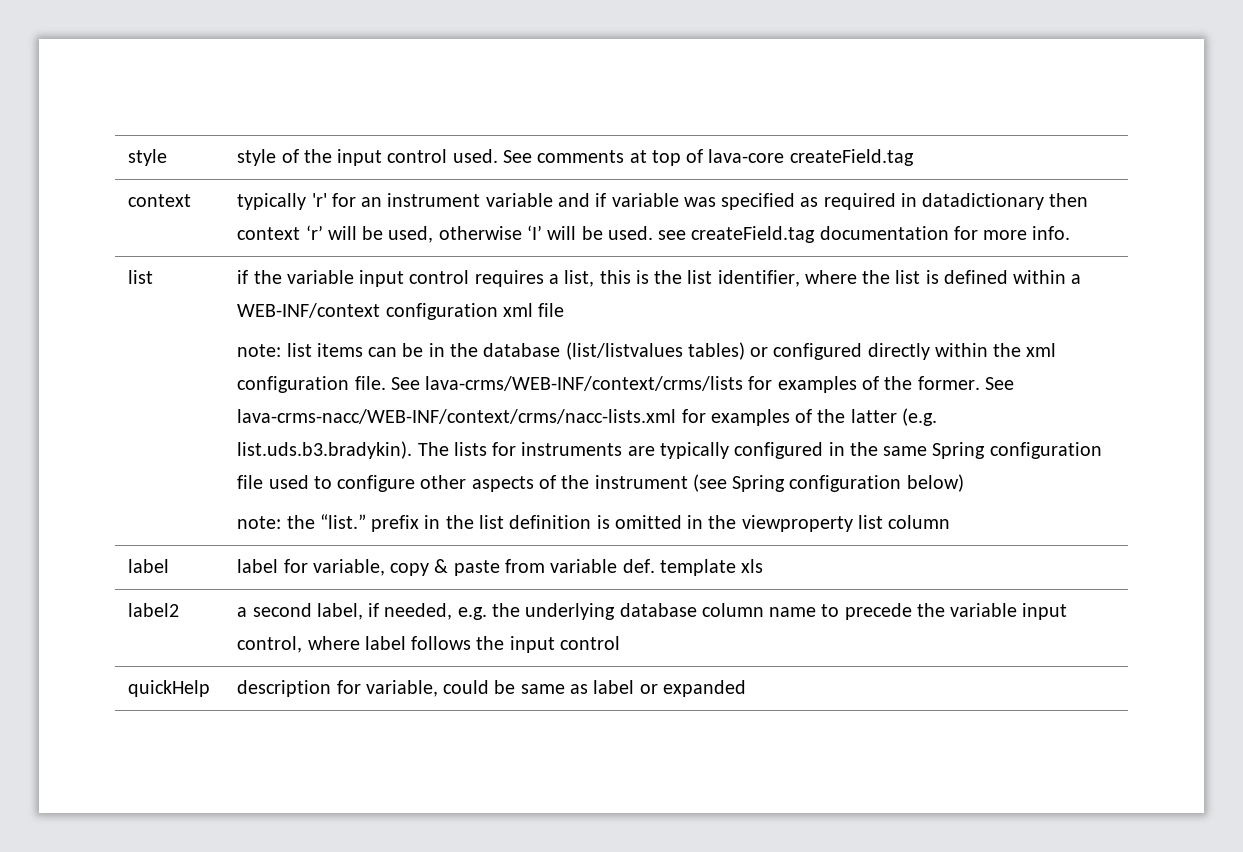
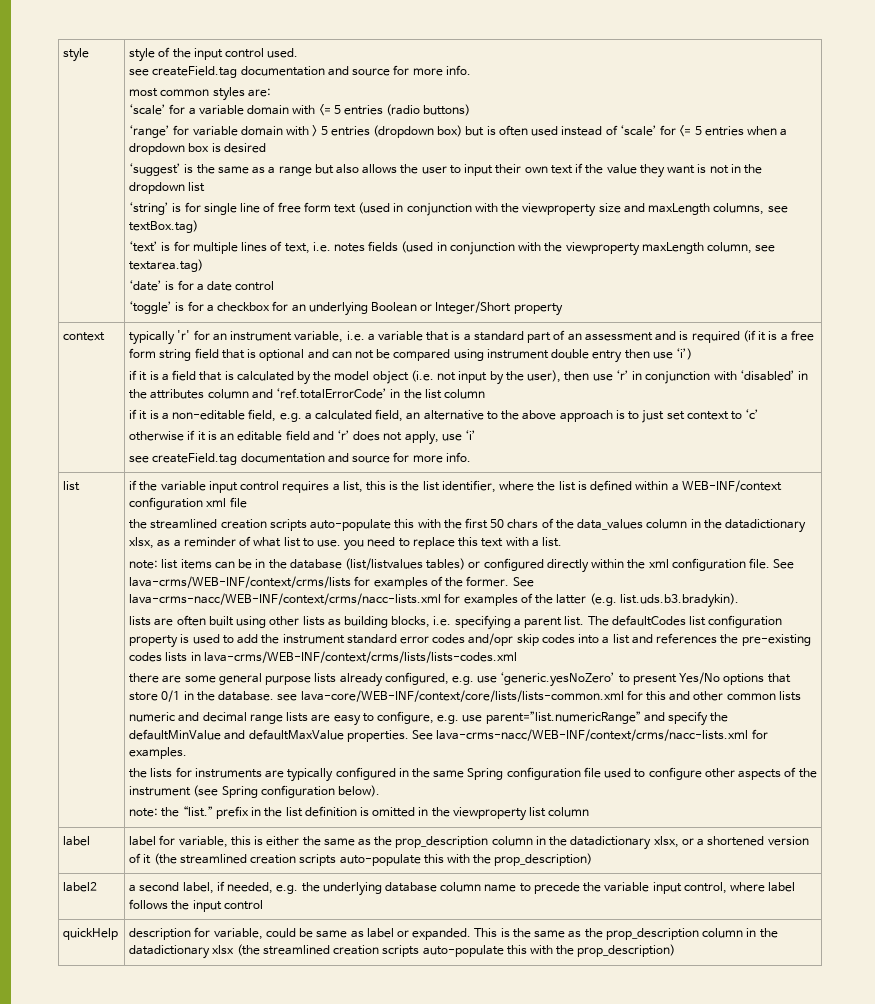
[503,149,914,166] See comments at top of lava-core createField.tag -> [129,65,471,78] [129,87,271,101] [129,104,471,116] [129,125,788,138] [129,143,266,155] [129,163,763,178] [129,182,206,194] [129,202,788,217] [129,220,199,233] [129,241,776,256] [129,259,204,272] [129,280,275,291] [129,301,563,316] // see createField.tag documentation and source for more info. // most common styles are: // ‘scale’ for a variable domain with <= 5 entries (radio buttons) // ‘range’ for variable domain with > 5 entries (dropdown box) but is often used instead of ‘scale’ for <= 5 entries when a dropdown box is desired // ‘suggest’ is the same as a range but also allows the user to input their own text if the value they want is not in the dropdown list // ‘string’ is for single line of free form text (used in conjunction with the viewproperty size and maxLength columns, see textBox.tag) // ‘text’ is for multiple lines of text, i.e. notes fields (used in conjunction with the viewproperty maxLength column, see textarea.tag) // ‘date’ is for a date control // ‘toggle’ is for a checkbox for an underlying Boolean or Integer/Short property
[485,193,1089,210] [237,225,949,243] variable and if variable was specified as required in datadictionary then context ‘r’ will be used, otherwise ‘I’ will be used. see createField.tag documentation -> [294,330,814,343] [129,348,693,363] [129,370,809,385] [129,388,485,399] [129,409,760,423] [129,430,477,445] [129,453,391,465] variable, i.e. a variable that is a standard part of an assessment and is required (if it is a free form string field that is optional and can not be compared using instrument double entry then use ‘i’) // if it is a field that is calculated by the model object (i.e. not input by the user), then use ‘r’ in conjunction with ‘disabled’ in the attributes column and ‘ref.totalErrorCode’ in the list column // if it is a non-editable field, e.g. a calculated field, an alternative to the above approach is to just set context to ‘c’ // otherwise if it is an editable field and ‘r’ does not apply, use ‘i’ // see createField.tag documentation and source
(565, 310) none -> [129,518,807,533] [129,536,563,551] // the streamlined creation scripts auto-populate this with the first 50 chars of the data_values column in the datadictionary xlsx, as a reminder of what list to use. you need to replace this text with a list.
[417,442,449,456] The -> [129,615,783,630] [129,633,811,648] [129,651,517,663] [129,672,791,687] [129,690,801,702] [129,711,729,726] [129,729,768,742] [129,747,188,759] [129,768,148,778] // lists are often built using other lists as building blocks, i.e. specifying a parent list. The defaultCodes list configuration property is used to add the instrument standard error codes and/opr skip codes into a list and references the pre-existing codes lists in lava-crms/WEB-INF/context/crms/lists/lists-codes.xml // there are some general purpose lists already configured, e.g. use ‘generic.yesNoZero’ to present Yes/No options that store 0/1 in the database. see lava-core/WEB-INF/context/core/lists/lists-common.xml for this and other common lists // numeric and decimal range lists are easy to configure, e.g. use parent=”list.numericRange” and specify the defaultMinValue and defaultMaxValue properties. See lava-crms-nacc/WEB-INF/context/crms/nacc-lists.xml for examples. // the
[906,474,964,492] below) -> [338,785,381,797] below).
[390,559,764,576] copy & paste from variable def. template xls -> [230,836,809,850] [129,853,593,866] this is either the same as the prop_description column in the datadictionary xlsx, or a shortened version of it (the streamlined creation scripts auto-populate this with the prop_description)
[662,680,746,697] expanded -> [412,928,778,940] [129,944,676,959] expanded. This is the same as the prop_description column in the datadictionary xlsx (the streamlined creation scripts auto-populate this with the prop_description)

